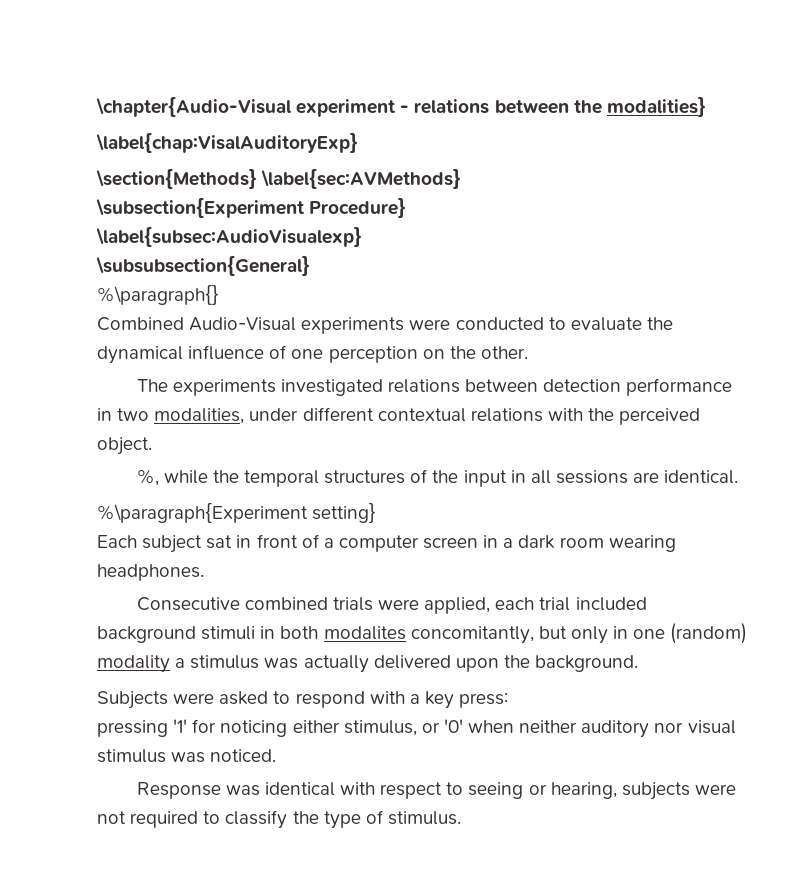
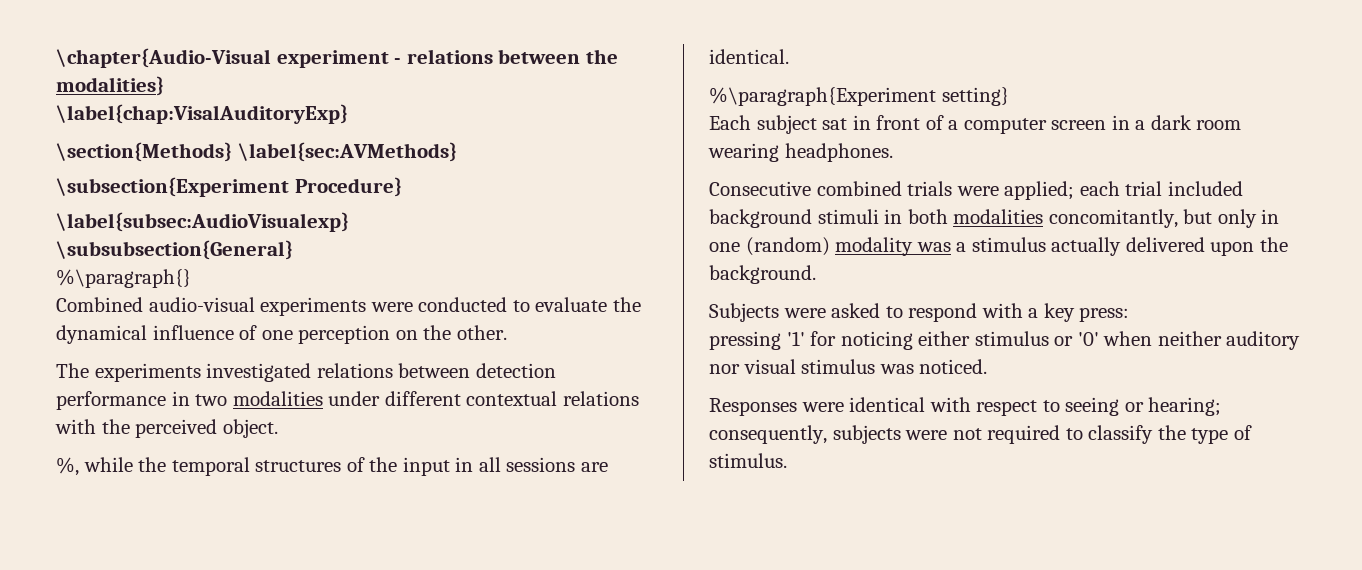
[189,317,297,331] Audio-Visual -> [148,297,255,312] audio-visual
[154,408,245,424] modalities, -> [232,391,323,406] modalities
[424,597,491,614] applied, -> [1004,181,1075,200] applied;
[323,626,406,640] modalites -> [953,209,1044,224] modalities
(170, 664) none -> [916,242,951,252] was
[264,658,299,669] was -> (1046, 244) none
[343,720,417,736] stimulus, -> [974,331,1049,346] stimulus
[136,782,260,799] Response was -> [709,398,844,416] Responses were
[550,782,617,799] hearing, -> [1148,397,1222,416] [709,425,827,444] hearing; consequently,

